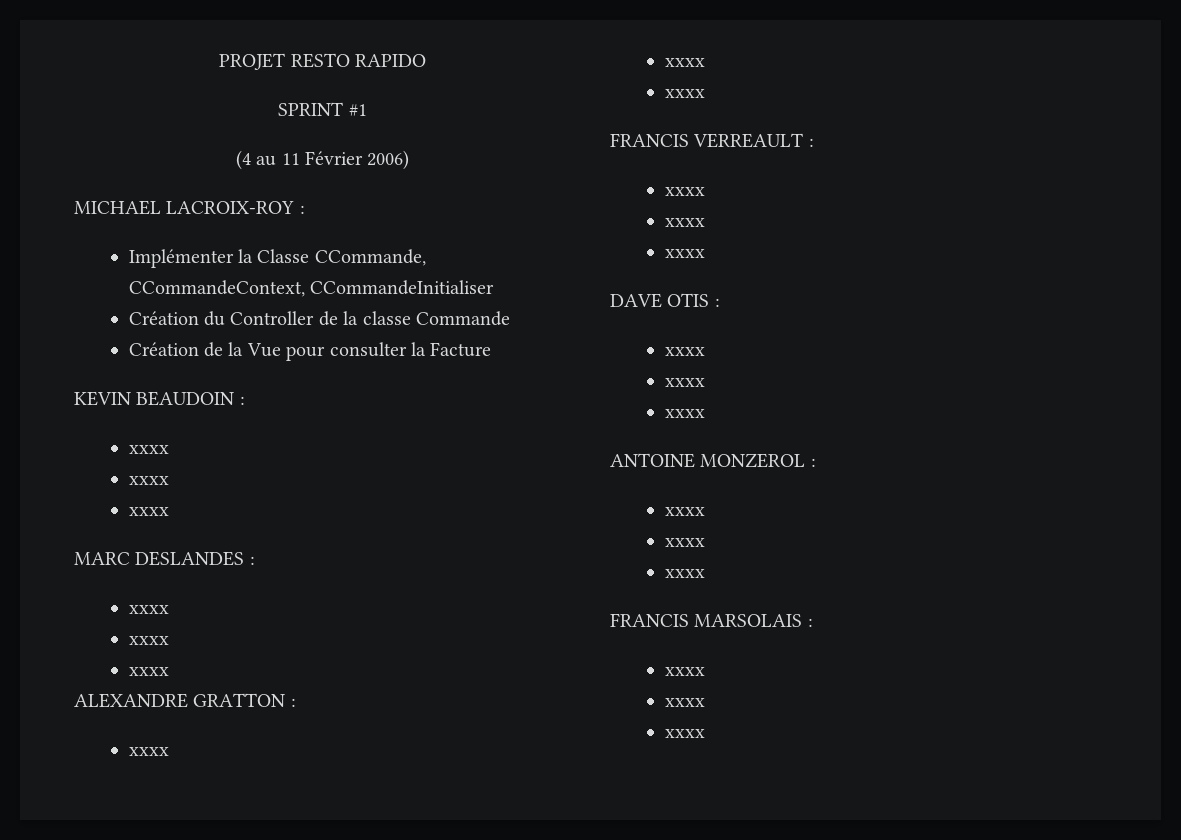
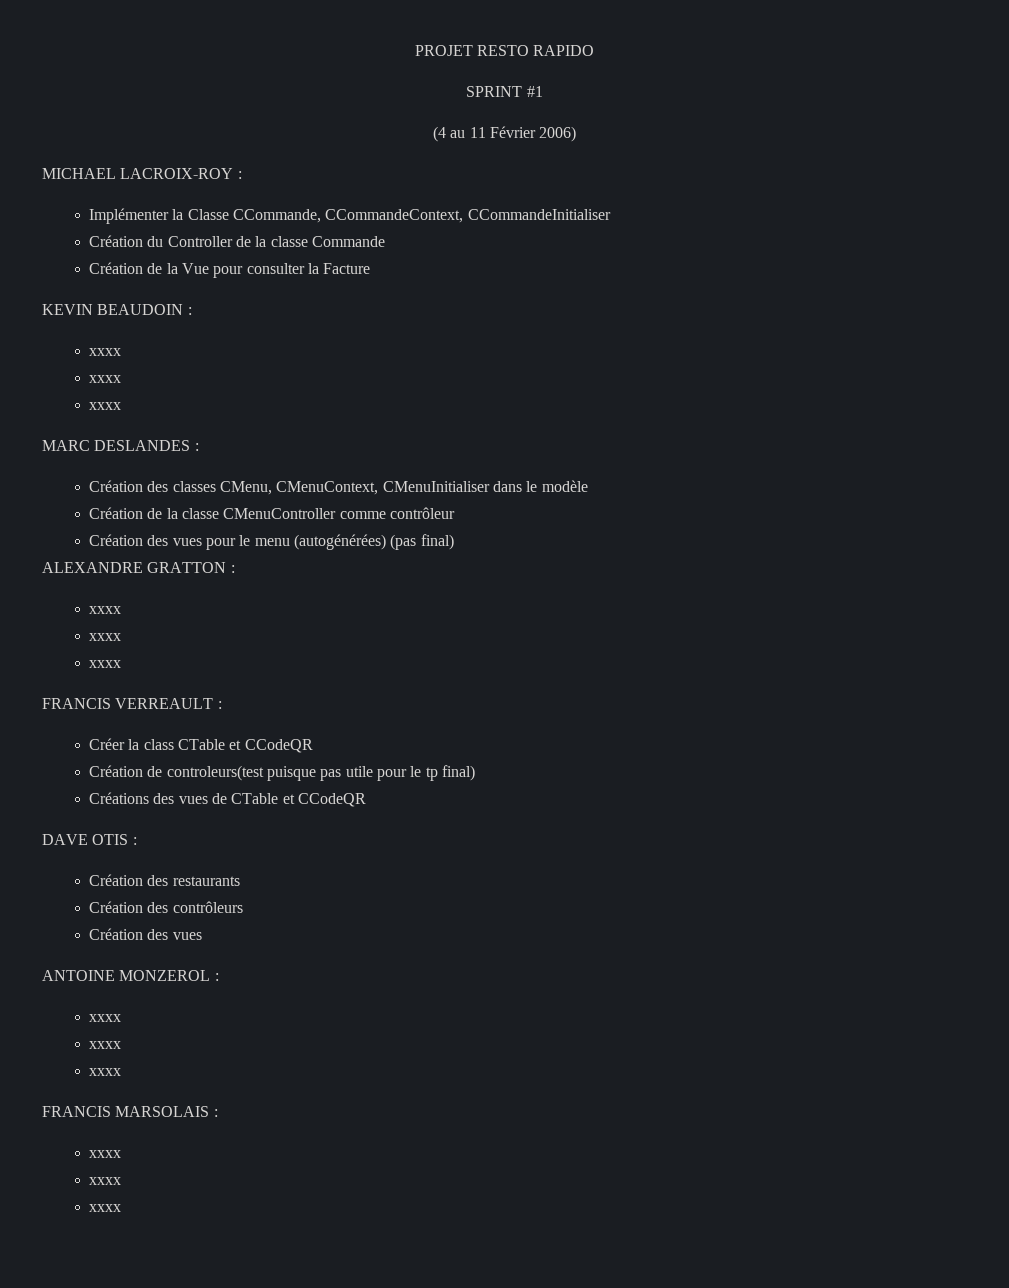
[128,605,169,614] [128,636,169,645] [128,667,169,676] xxxx // xxxx // xxxx -> [89,480,588,495] [89,507,456,519] [89,534,454,550] Création des classes CMenu, CMenuContext, CMenuInitialiser dans le modèle // Création de la classe CMenuController comme contrôleur // Création des vues pour le menu (autogénérées) (pas final)
[664,187,705,196] [664,218,705,227] [664,249,705,258] [610,293,720,308] [664,347,705,356] [664,378,705,387] [664,409,705,418] xxxx // xxxx // xxxx // DAVE OTIS : // xxxx // xxxx // xxxx -> [89,738,313,753] [89,765,476,781] [89,792,367,807] [42,834,137,845] [89,874,240,886] [89,901,243,913] [89,928,202,940] Créer la class CTable et CCodeQR // Création de controleurs(test puisque pas utile pour le tp final) // Créations des vues de CTable et CCodeQR // DAVE OTIS : // Création des restaurants // Création des contrôleurs // Création des vues

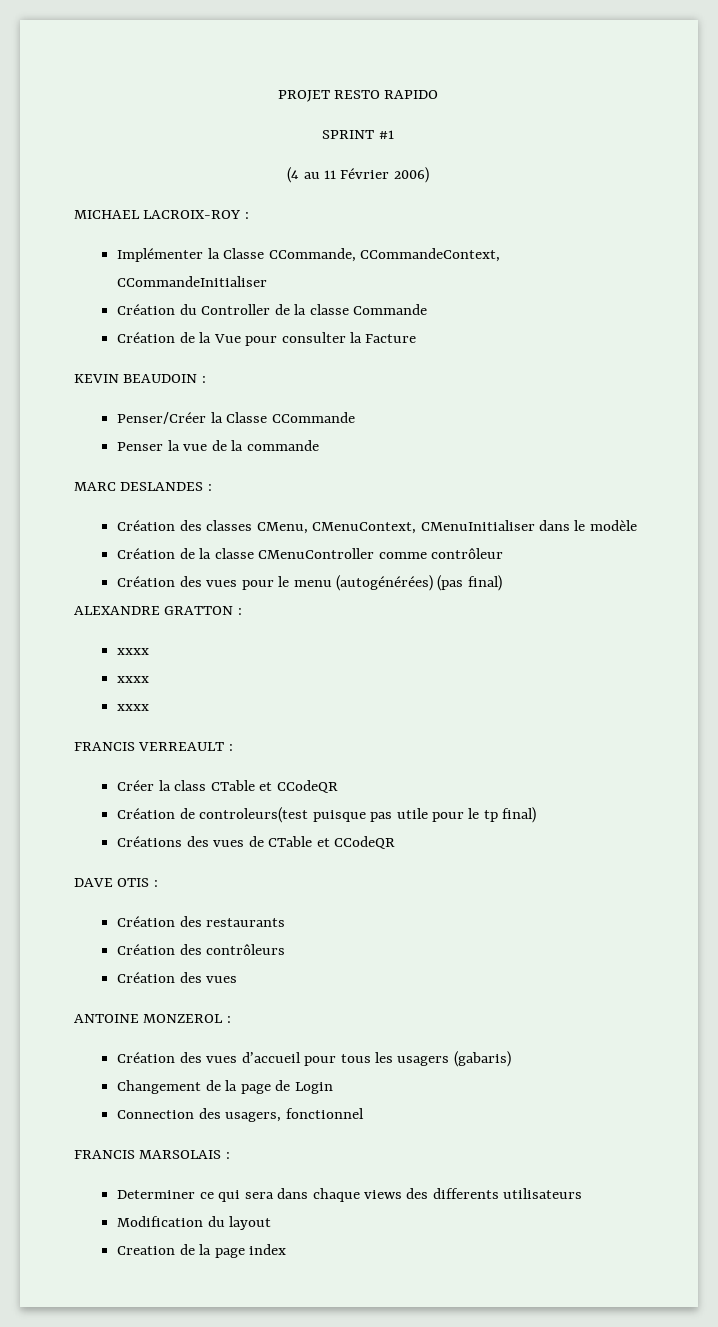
[89,348,122,356] [89,375,122,383] [89,402,122,410] xxxx // xxxx // xxxx -> [117,412,355,424] [117,440,319,451] Penser/Créer la Classe CCommande // Penser la vue de la commande
[89,1014,122,1022] [89,1041,122,1049] [89,1068,122,1076] [42,1106,218,1117] [89,1150,122,1158] [89,1177,122,1185] [89,1204,122,1212] xxxx // xxxx // xxxx // FRANCIS MARSOLAIS : // xxxx // xxxx // xxxx -> [117,1051,511,1067] [117,1080,333,1094] [117,1108,364,1122] [74,1150,230,1159] [117,1188,583,1202] [117,1216,272,1230] [117,1244,287,1258] Création des vues d’accueil pour tous les usagers (gabaris) // Changement de la page de Login // Connection des usagers, fonctionnel // FRANCIS MARSOLAIS : // Determiner ce qui sera dans chaque views des differents utilisateurs // Modification du layout // Creation de la page index

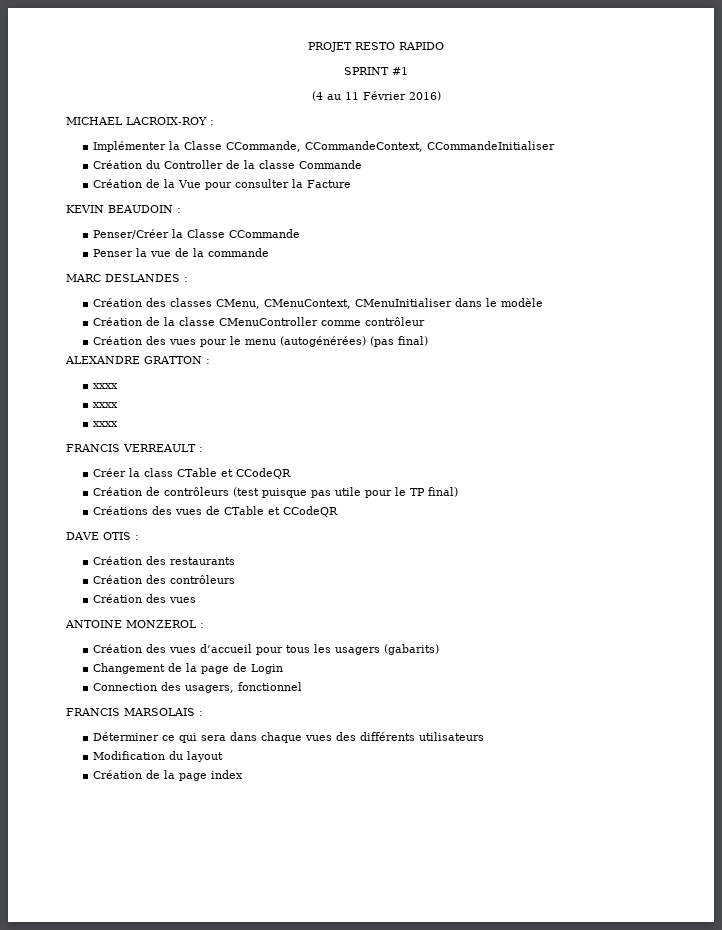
[393,167,429,183] 2006) -> [408,91,441,101] 2016)
[199,807,309,823] controleurs(test -> [163,487,259,497] contrôleurs (test
[483,810,498,822] tp -> [409,488,425,496] TP
[453,1051,511,1067] (gabaris) -> [383,644,439,655] (gabarits)
[117,1190,196,1199] Determiner -> [92,732,159,741] Déterminer
[364,1188,499,1199] views des differents -> [304,732,415,741] vues des différents
[117,1246,176,1255] Creation -> [92,770,142,779] Création

